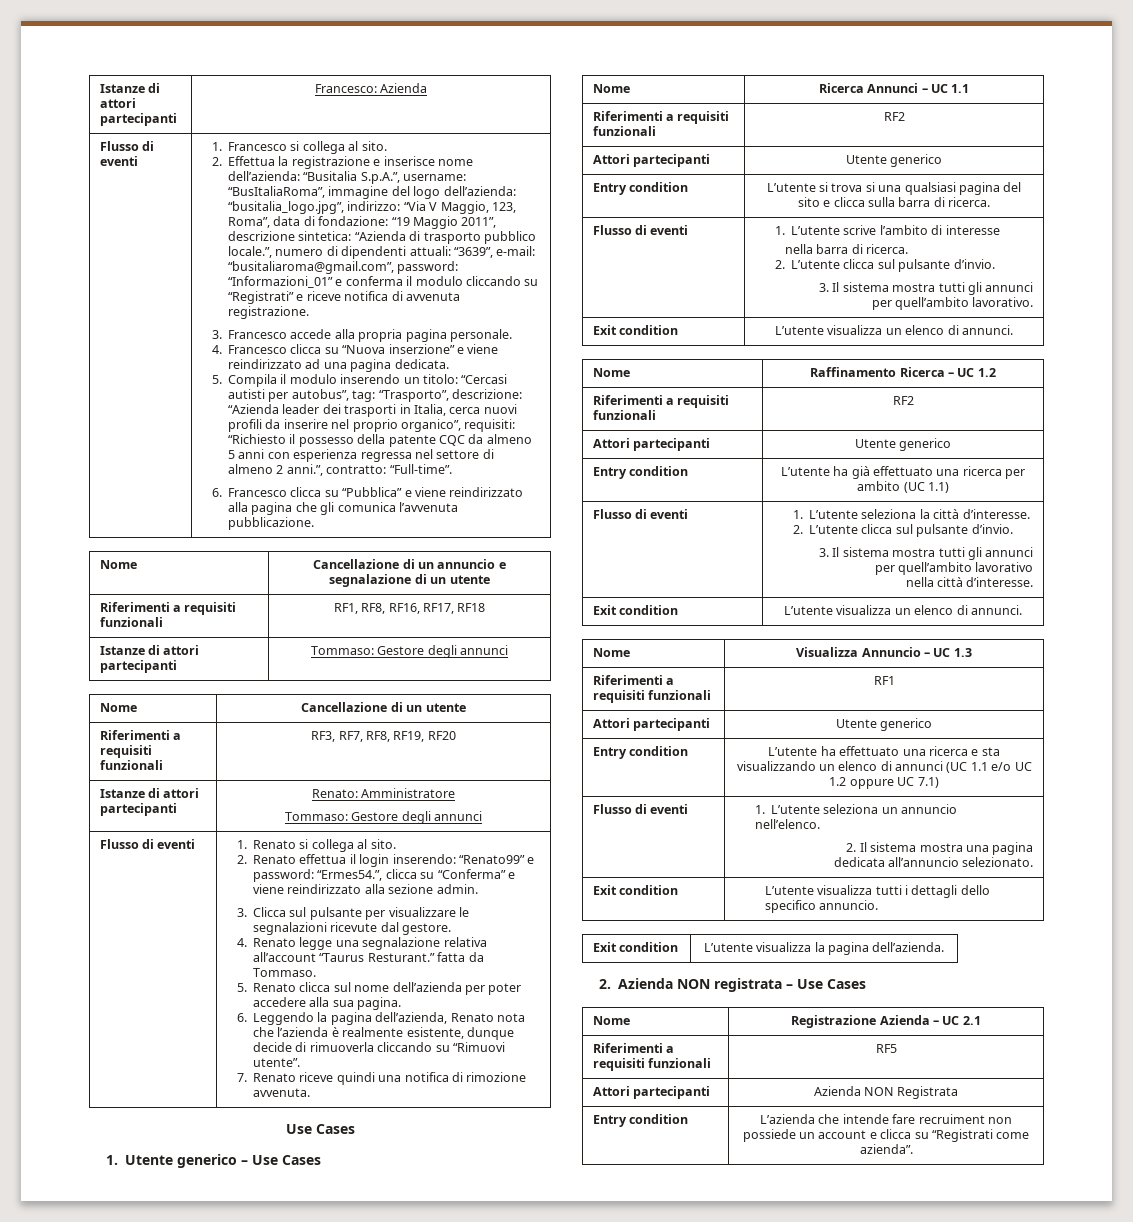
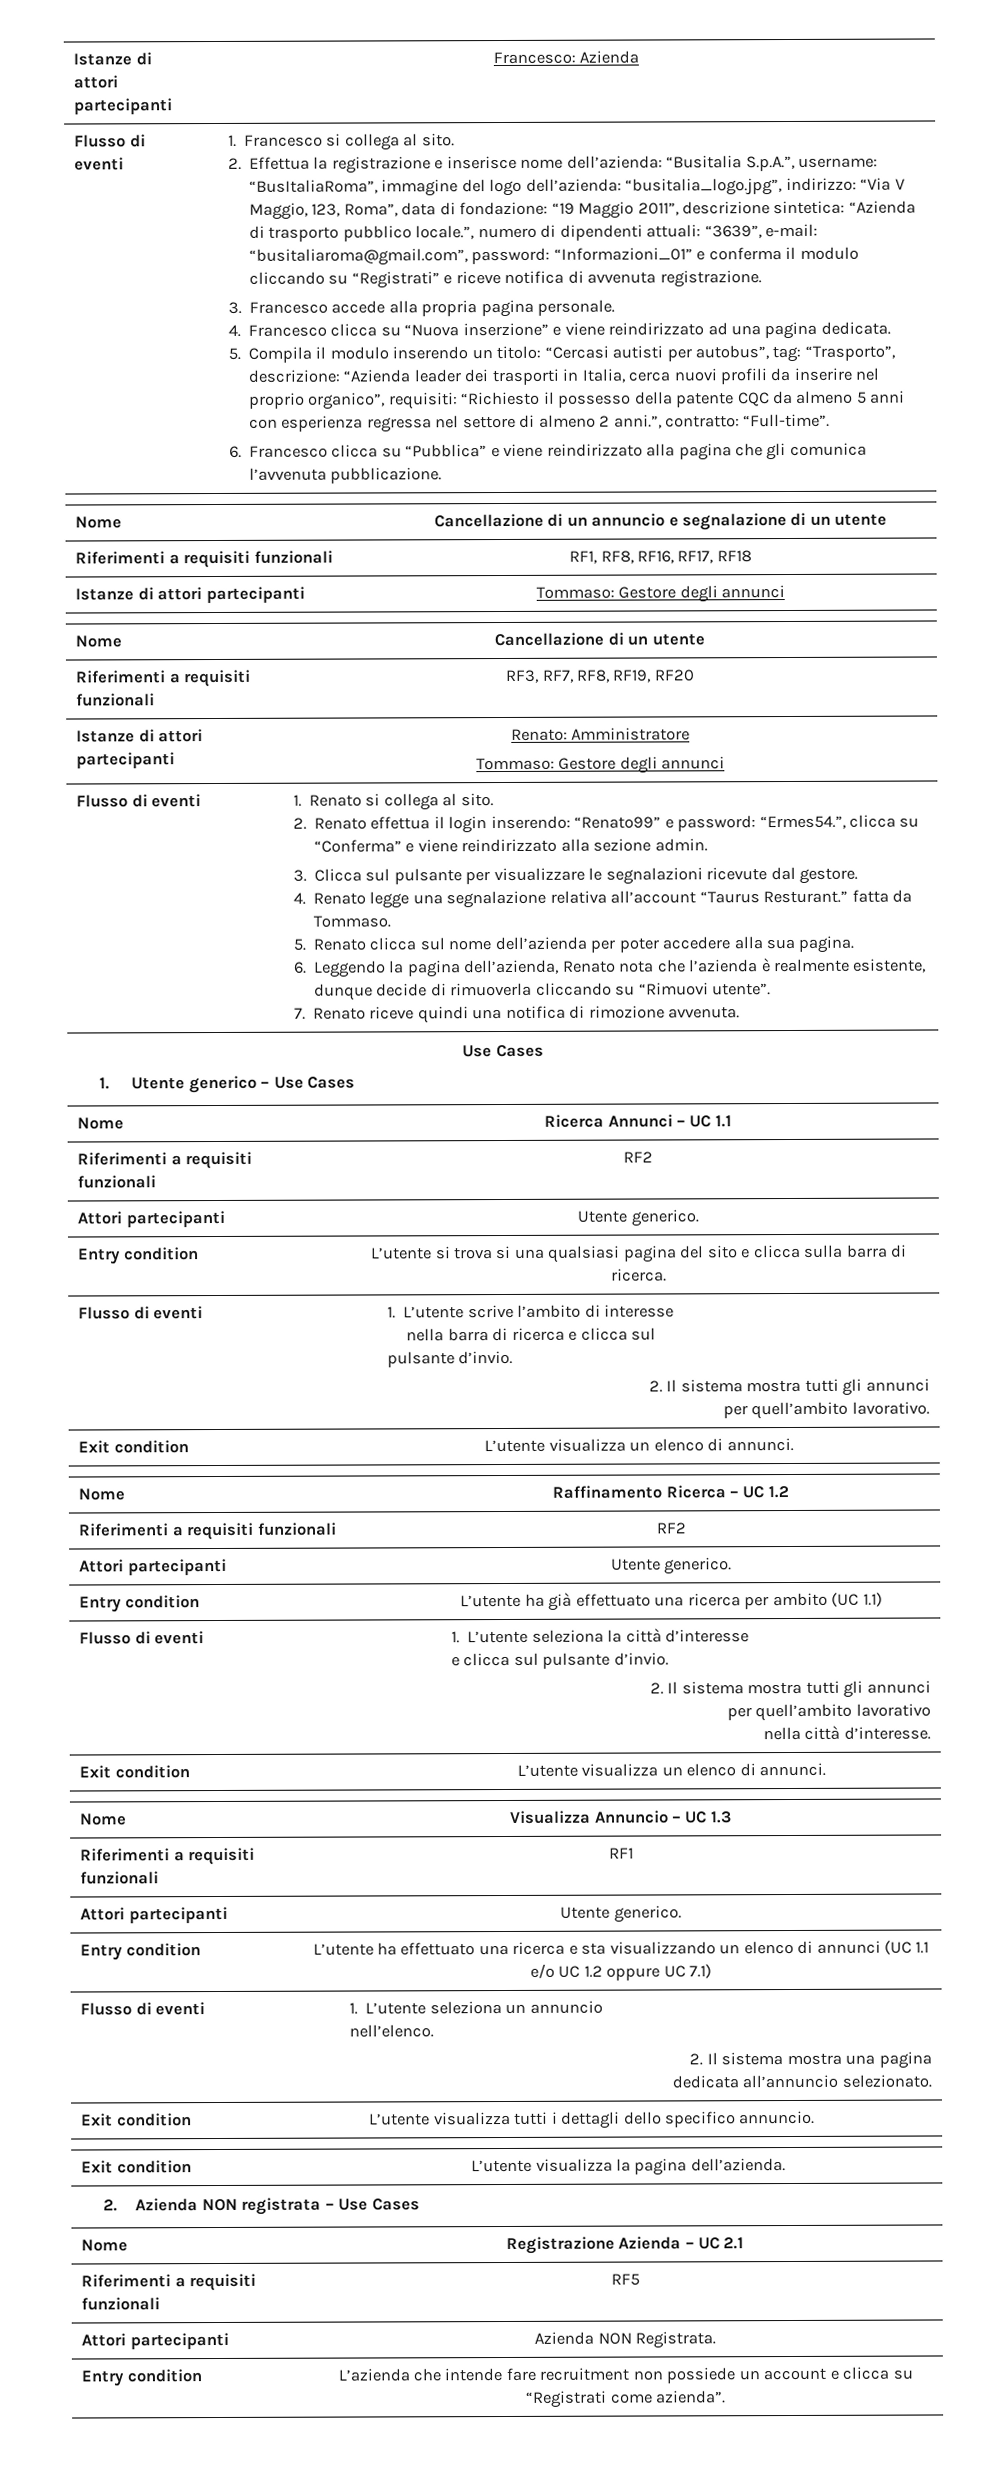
[890,154,943,167] generico -> [630,1209,699,1227] generico.
[865,244,908,254] [774,259,995,272] [819,283,830,292] ricerca. // 2. L’utente clicca sul pulsante d’invio. // 3. -> [511,1327,657,1341] [386,1350,514,1368] [648,1380,663,1393] ricerca e clicca sul // pulsante d’invio. // 2.
[899,438,952,451] generico -> [664,1557,733,1575] generico.
[962,509,1030,519] [792,524,1013,537] [819,548,830,557] d’interesse. // 2. L’utente clicca sul pulsante d’invio. // 3. -> [665,1629,750,1643] [450,1652,669,1669] [649,1682,664,1695] d’interesse // e clicca sul pulsante d’invio. // 2.
[880,718,933,731] generico -> [613,1905,682,1923] generico.
[897,1086,959,1099] Registrata -> [634,2331,716,2349] Registrata.
[918,1114,985,1124] recruiment -> [539,2367,630,2381] recruitment

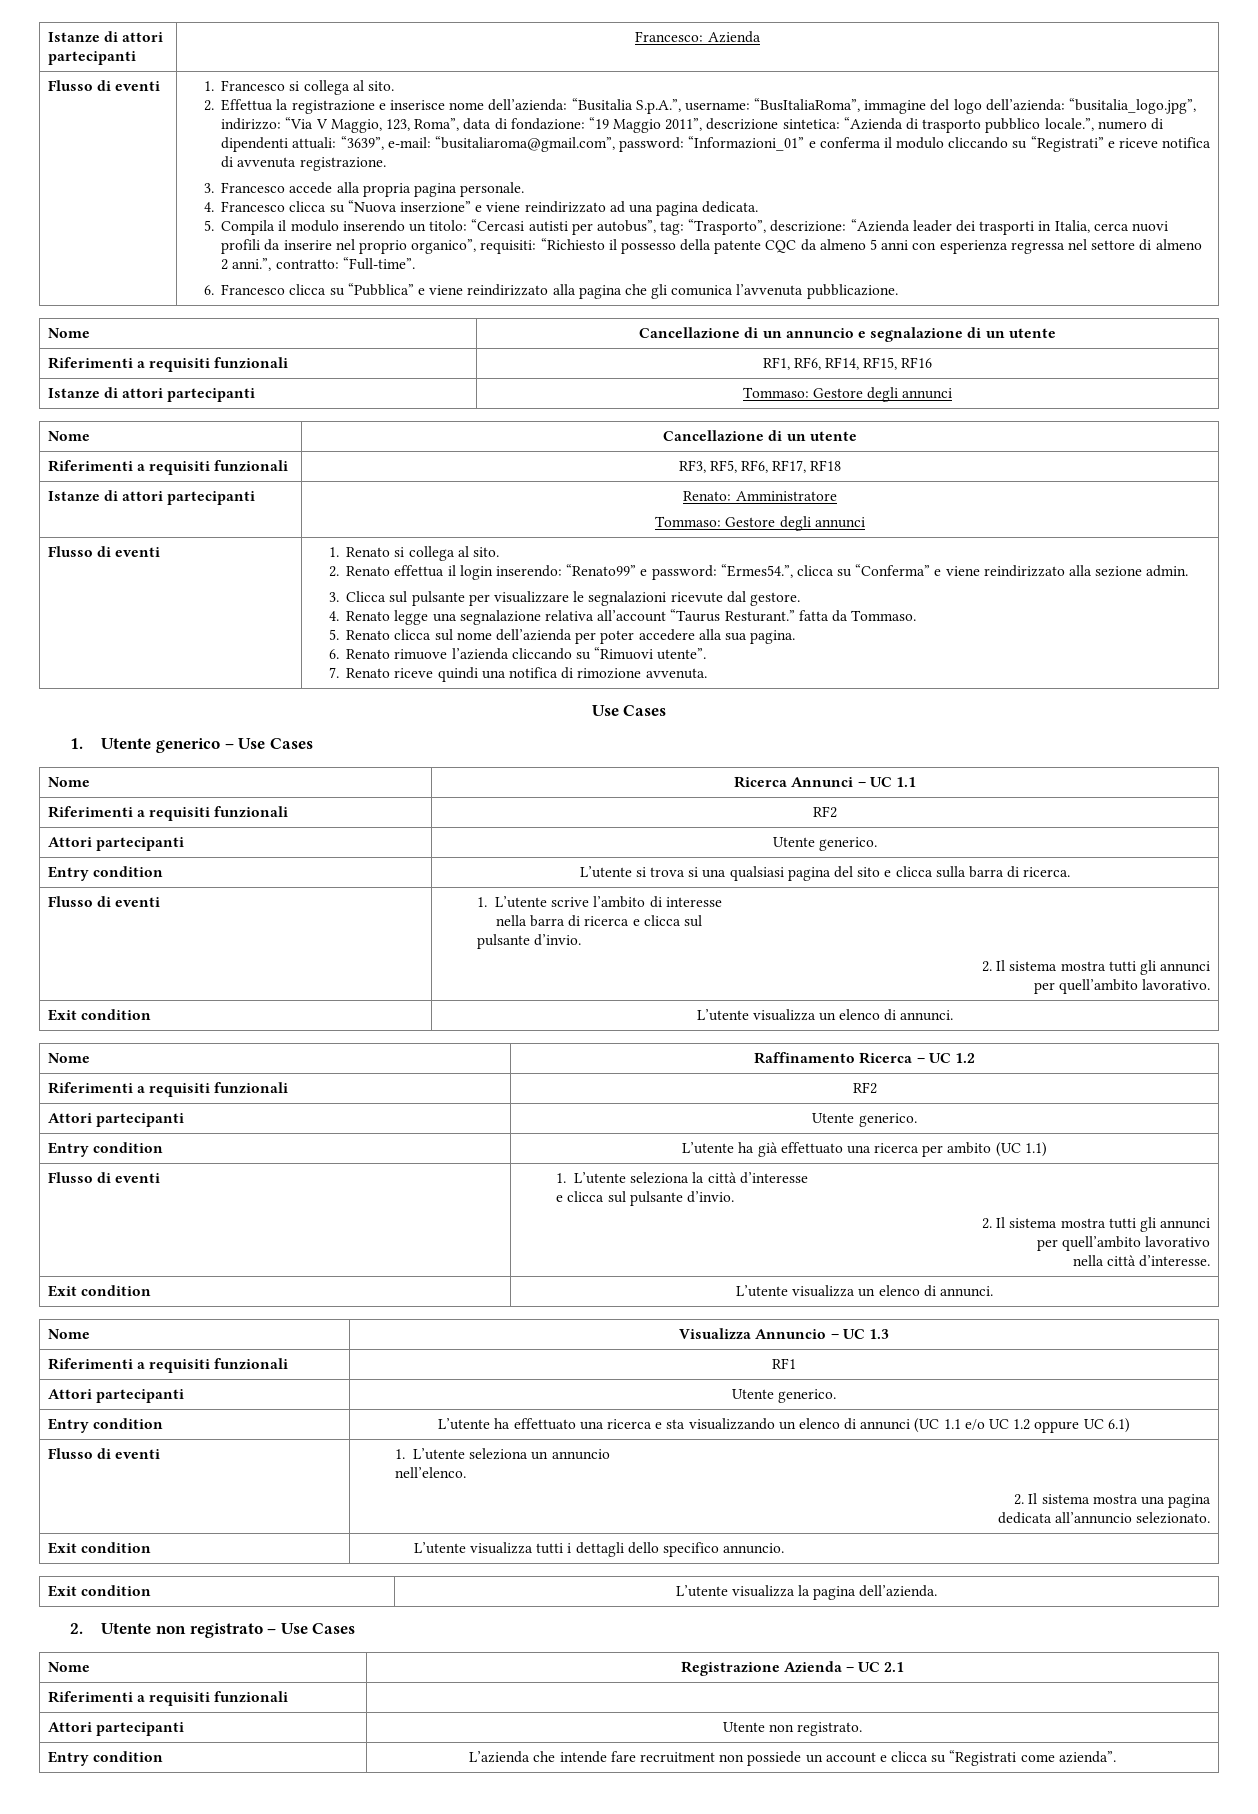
[600,550,752,564] RF8, RF16, RF17, RF18 -> [793,357,933,370] RF6, RF14, RF15, RF16
[541,669,695,683] RF7, RF8, RF19, RF20 -> [709,460,842,473] RF5, RF6, RF17, RF18
[313,958,927,978] [313,982,533,1001] Leggendo la pagina dell’azienda, Renato nota che l’azienda è realmente esistente, dunque decide di rimuoverla -> [346,648,509,660] Renato rimuove l’azienda
[689,1964,713,1979] 7.1) -> [1107,1418,1130,1433] 6.1)
[135,2197,322,2215] Azienda NON registrata -> [101,1623,263,1638] Utente non registrato
[610,2273,640,2286] [81,2332,229,2350] [534,2331,716,2349] RF5 // Attori partecipanti | Azienda NON Registrata. -> [47,1722,184,1736] [722,1722,863,1736] // Attori partecipanti | Utente non registrato.

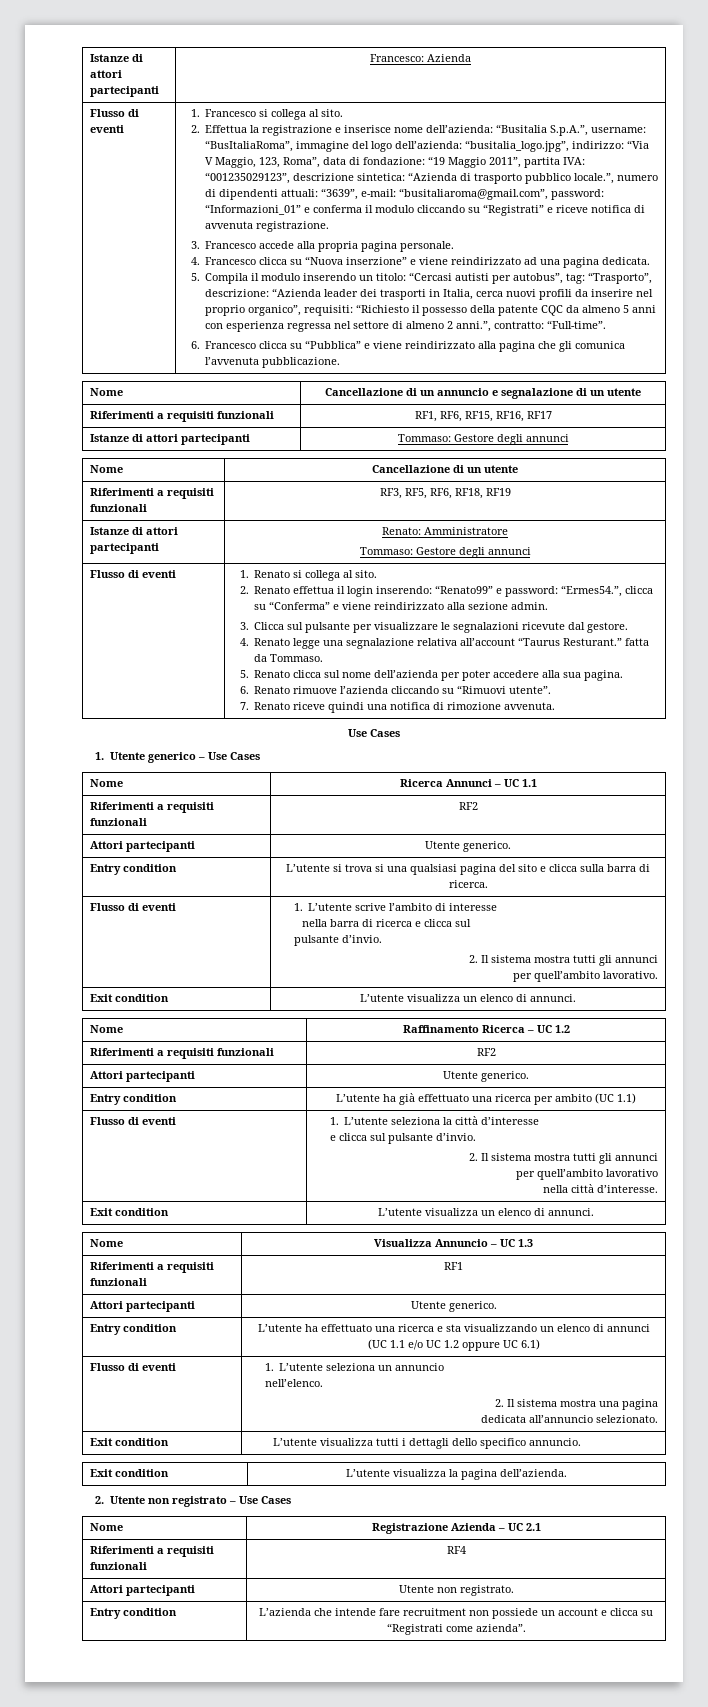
(703, 124) none -> [524,157,586,168] [205,172,291,184] partita IVA: “001235029123”,
[825,357,933,370] RF14, RF15, RF16 -> [464,411,552,422] RF15, RF16, RF17
[772,460,842,473] RF17, RF18 -> [454,488,511,499] RF18, RF19
(289, 1697) none -> [446,1546,466,1554] RF4

